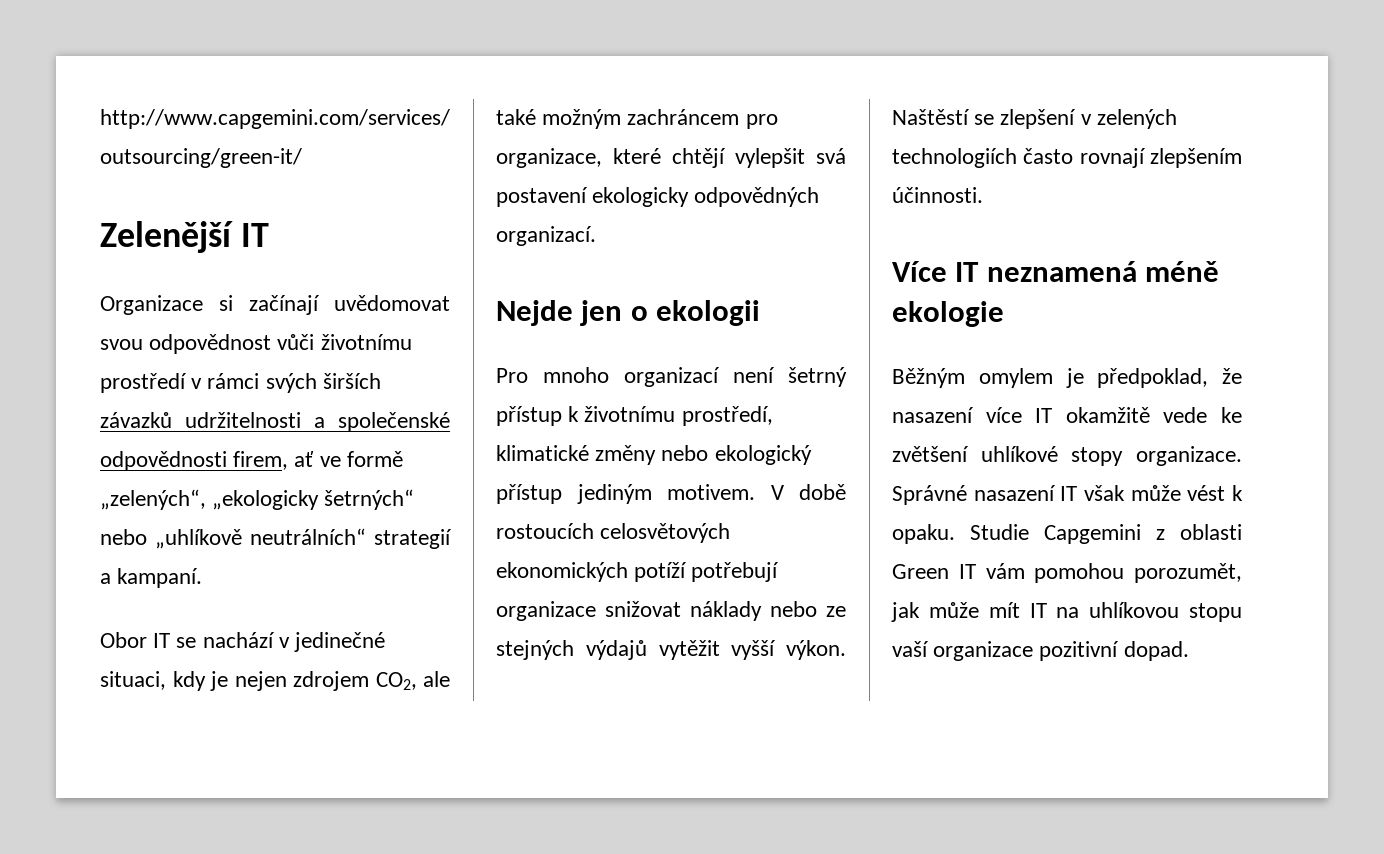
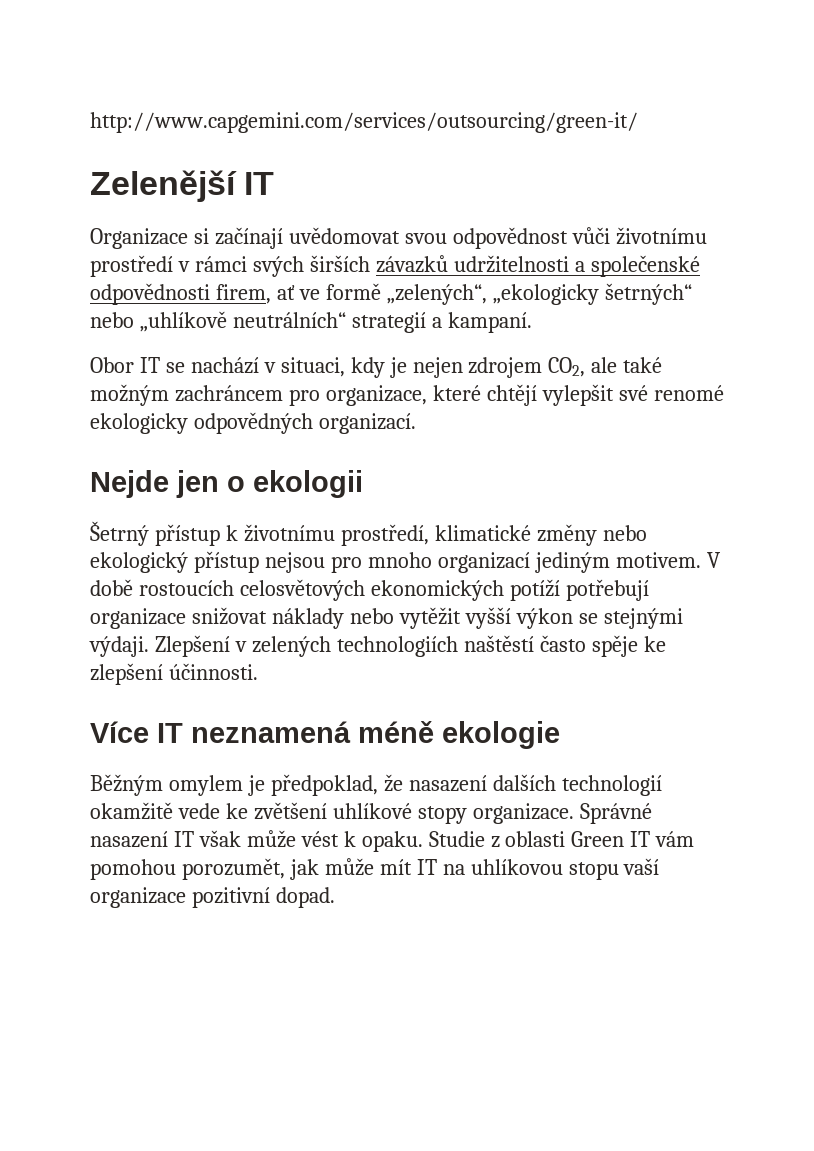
[294,632,386,652] jedinečné -> (276, 367) none
[816,148,846,164] [496,187,588,207] svá postavení -> [618,385,724,401] své renomé
[496,367,847,387] Pro mnoho organizací není šetrný -> [90,521,149,546] Šetrný
(562, 494) none -> [264,552,530,573] nejsou pro mnoho organizací
[826,606,846,617] [496,640,846,660] [892,109,1177,129] [892,148,1242,168] ze stejných výdajů vytěžit vyšší výkon. Naštěstí se zlepšení v zelených technologiích často rovnají zlepšením -> [398,607,683,629] [89,635,666,657] [90,663,163,685] vytěžit vyšší výkon se stejnými výdaji. Zlepšení v zelených technologiích naštěstí často spěje ke zlepšení
[985,407,1053,423] více IT -> [492,774,662,796] dalších technologií
[1044,524,1141,544] Capgemini -> (485, 839) none

